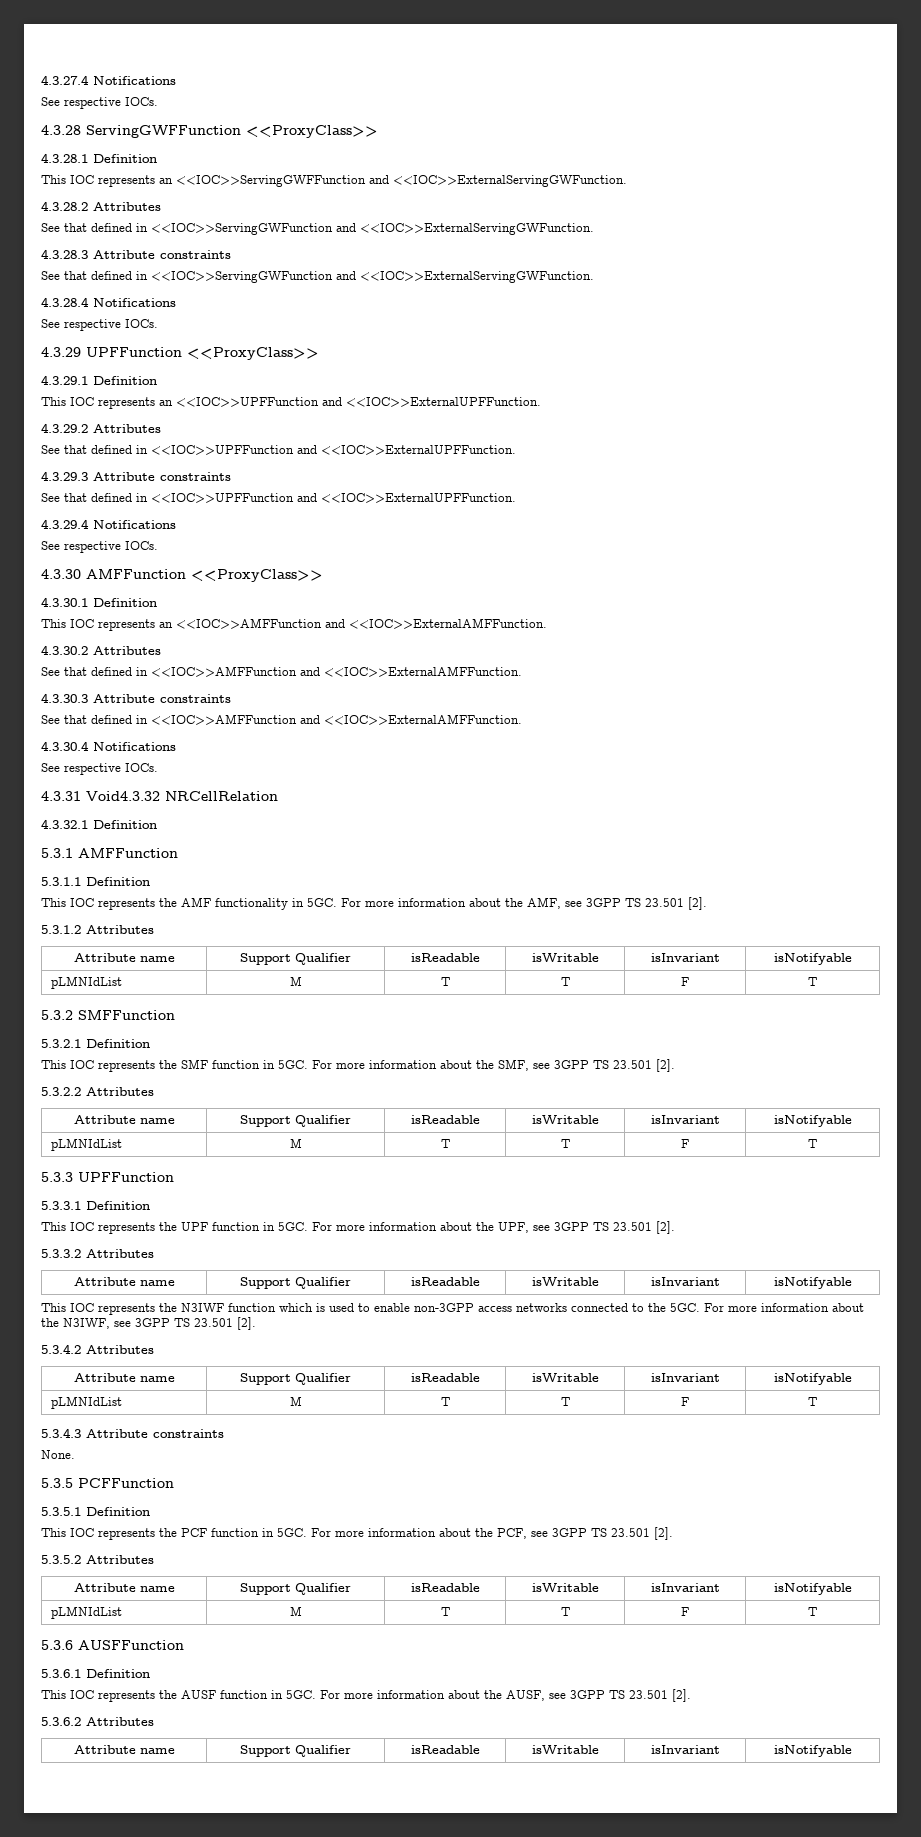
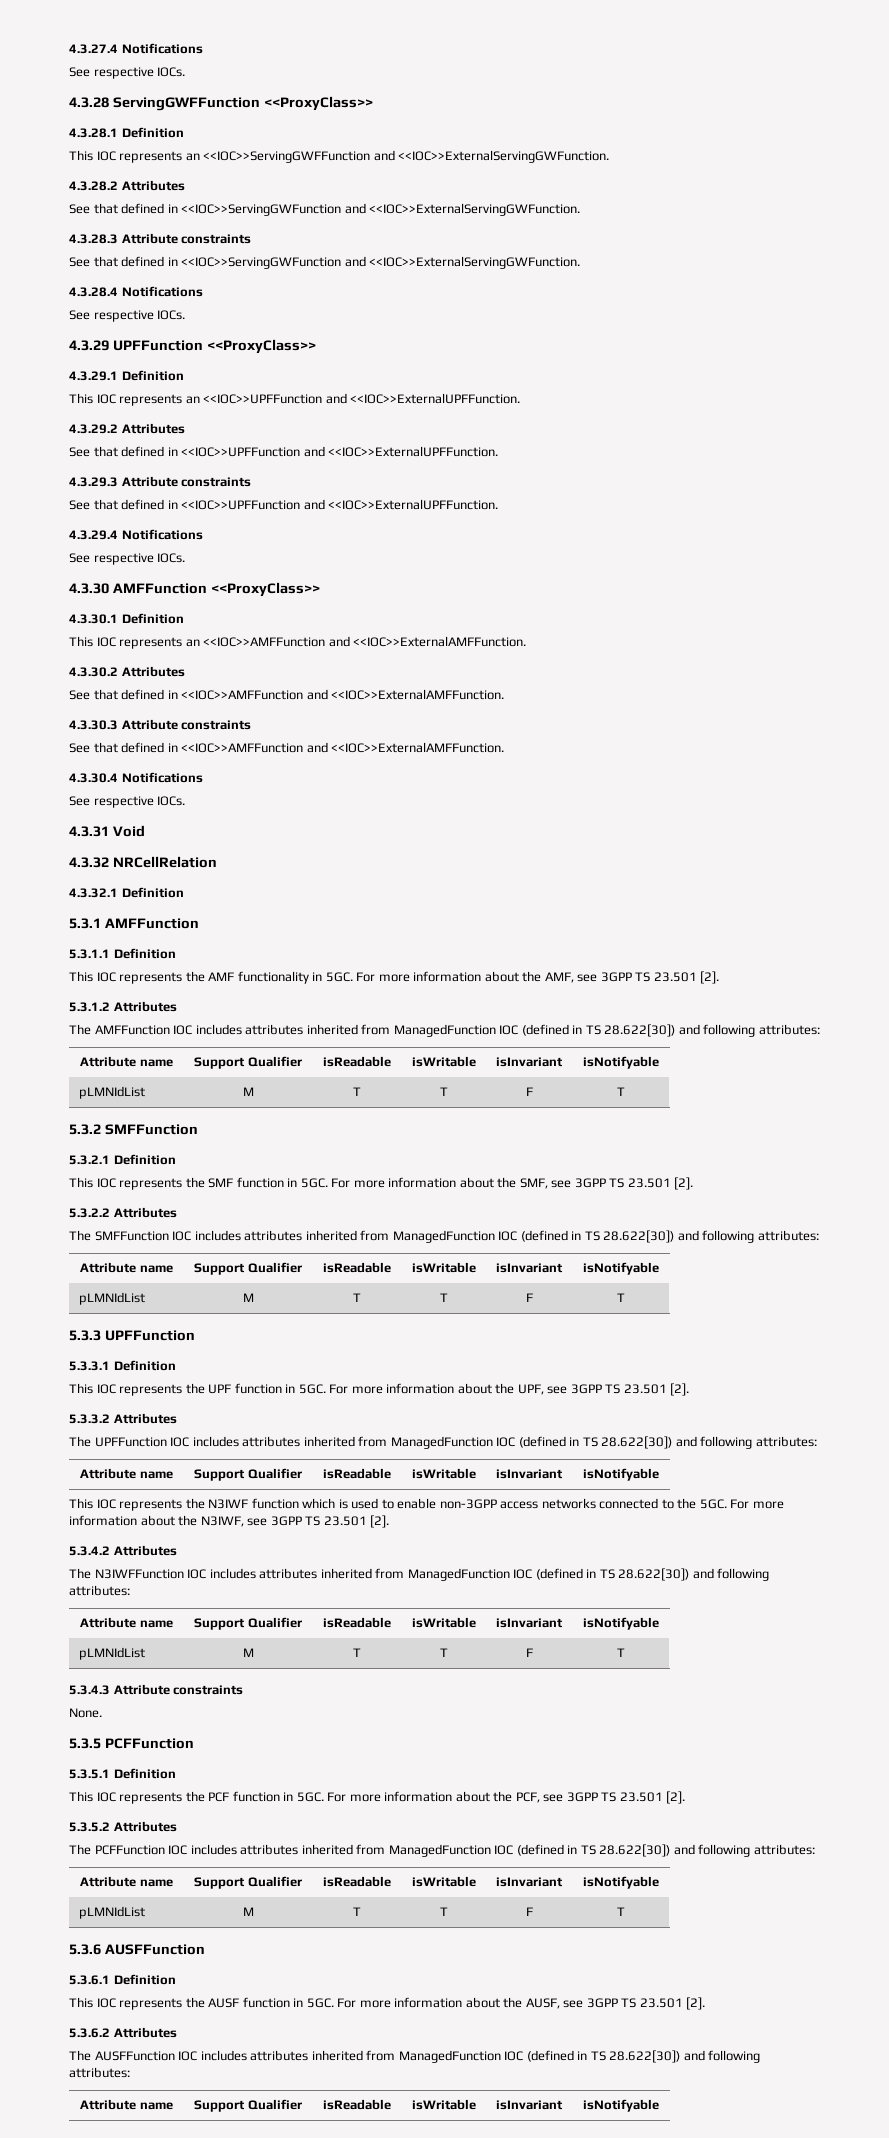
[86,791,160,801] Void4.3.32 -> [112,825,145,837] [69,857,109,868] Void // 4.3.32
(154, 929) none -> [69,1024,820,1037] // The AMFFunction IOC includes attributes inherited from ManagedFunction IOC (defined in TS 28.622[30]) and following attributes:
(154, 1091) none -> [69,1230,819,1243] // The SMFFunction IOC includes attributes inherited from ManagedFunction IOC (defined in TS 28.622[30]) and following attributes:
(154, 1253) none -> [69,1436,817,1449] // The UPFFunction IOC includes attributes inherited from ManagedFunction IOC (defined in TS 28.622[30]) and following attributes:
(154, 1349) none -> [69,1568,770,1581] [69,1585,130,1596] // The N3IWFFunction IOC includes attributes inherited from ManagedFunction IOC (defined in TS 28.622[30]) and following attributes:
(154, 1559) none -> [69,1844,815,1857] // The PCFFunction IOC includes attributes inherited from ManagedFunction IOC (defined in TS 28.622[30]) and following attributes:
(154, 1721) none -> [69,2050,761,2063] [69,2067,130,2078] // The AUSFFunction IOC includes attributes inherited from ManagedFunction IOC (defined in TS 28.622[30]) and following attributes:

